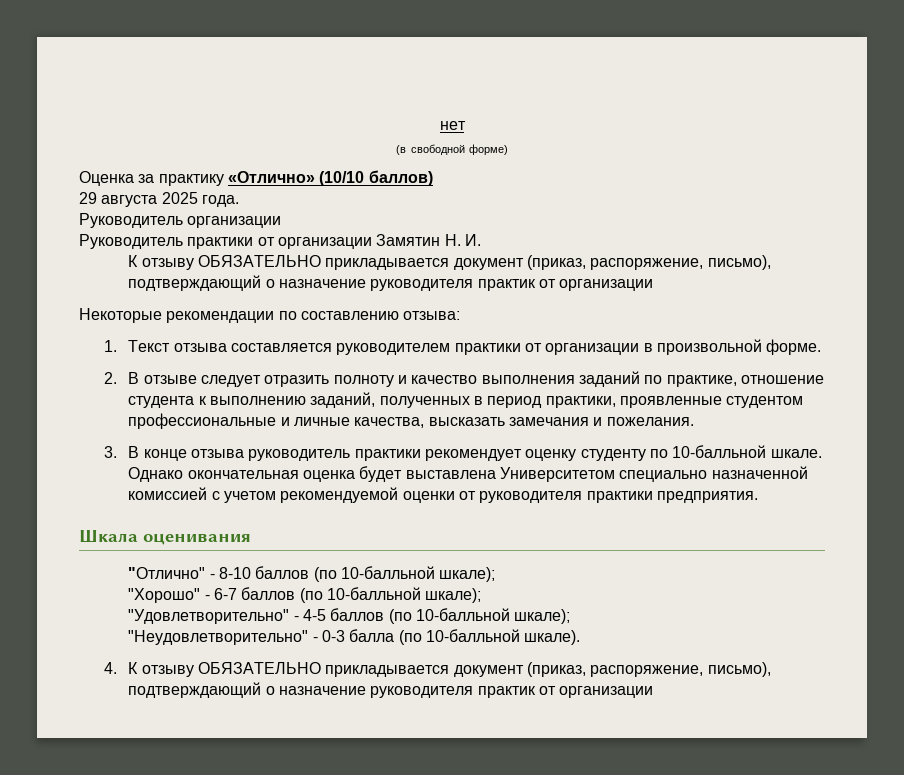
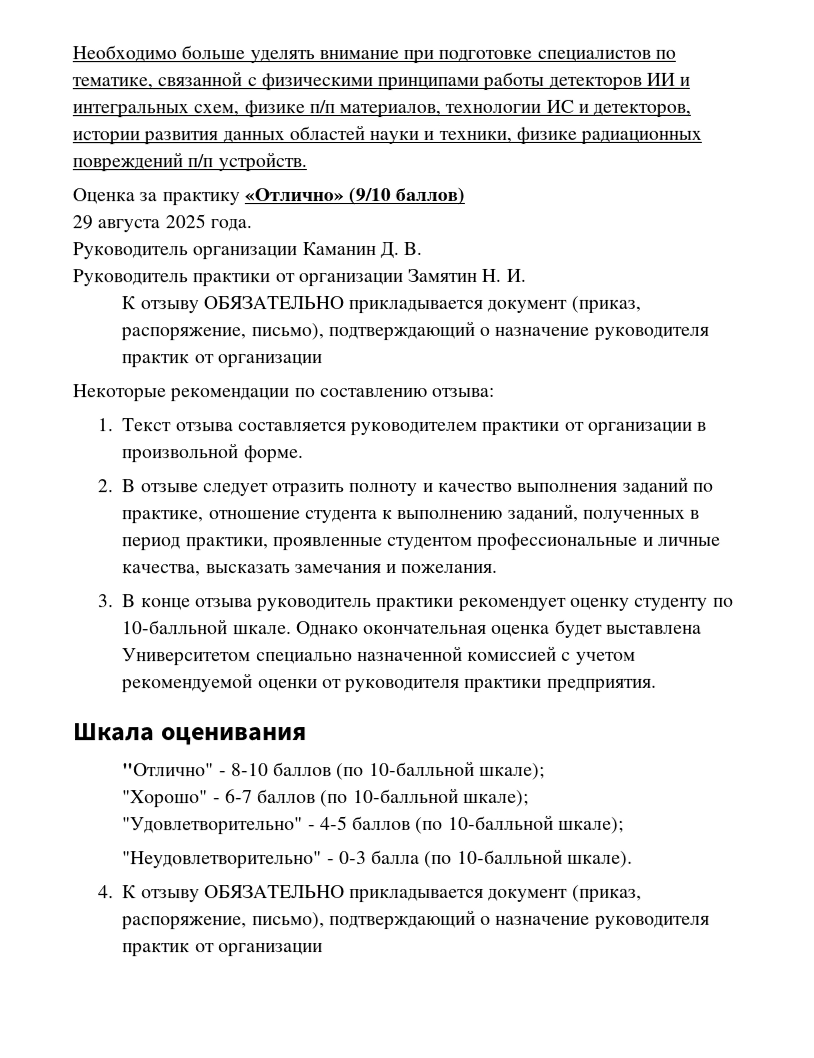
[439,121,466,130] [396,144,508,155] нет // (в свободной форме) -> [72,45,676,65] [72,71,691,92] [72,99,692,119] [72,125,703,146] [72,152,307,173] Необходимо больше уделять внимание при подготовке специалистов по тематике, связанной с физическими принципами работы детекторов ИИ и интегральных схем, физике п/п материалов, технологии ИС и детекторов, истории развития данных областей науки и техники, физике радиационных повреждений п/п устройств.
[319,171,365,186] (10/10 -> [348,187,392,206] (9/10
(282, 222) none -> [301,241,423,259] Каманин Д. В.

